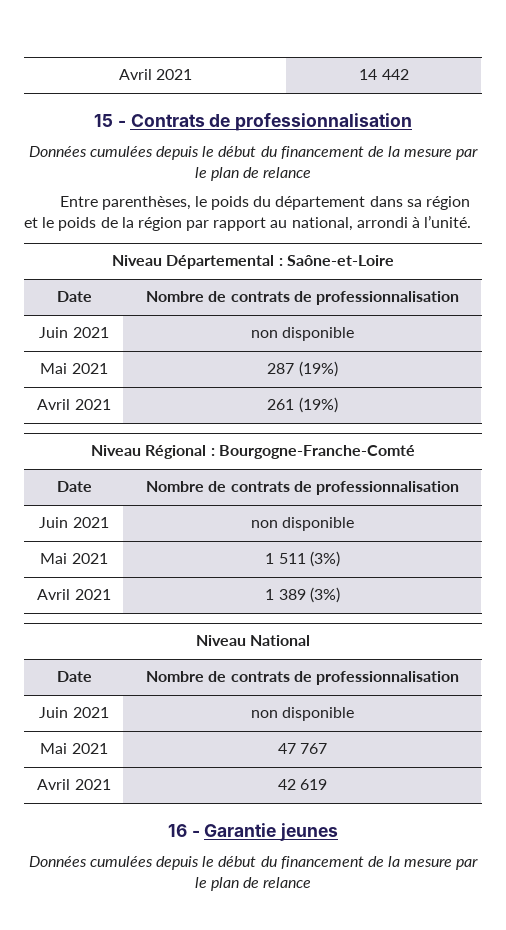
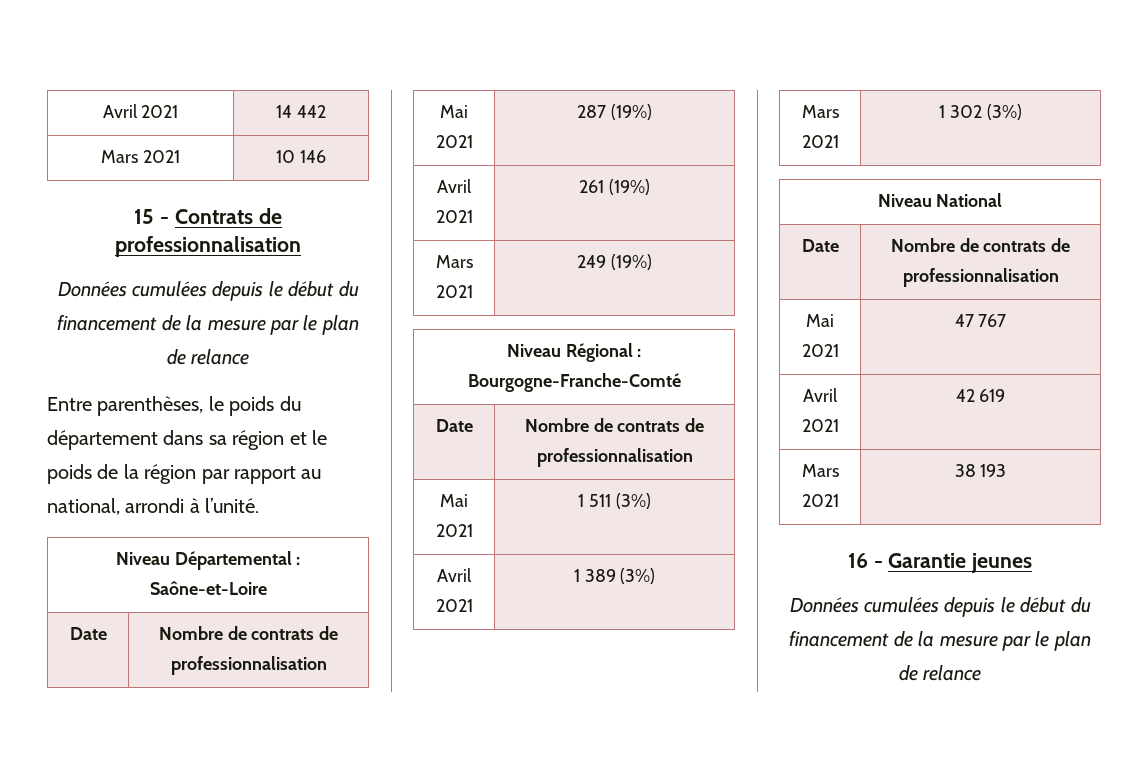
(409, 74) none -> [101,150,180,163] [276,150,326,163] // Mars 2021 | 10 146
[39,327,109,338] [250,327,355,341] // Juin 2021 | non disponible -> (327, 665) none
(338, 405) none -> [435,255,473,268] [435,285,473,298] [577,254,652,270] // Mars 2021 | 249 (19%)
[39,517,109,528] [250,517,355,531] // Juin 2021 | non disponible -> (693, 457) none
(340, 595) none -> [801,105,839,118] [801,135,839,148] [939,104,1022,120] // Mars 2021 | 1 302 (3%)
[39,707,109,718] [250,707,355,721] // Juin 2021 | non disponible -> (1059, 277) none
(328, 784) none -> [801,464,839,477] [801,494,839,507] [954,464,1007,477] // Mars 2021 | 38 193

